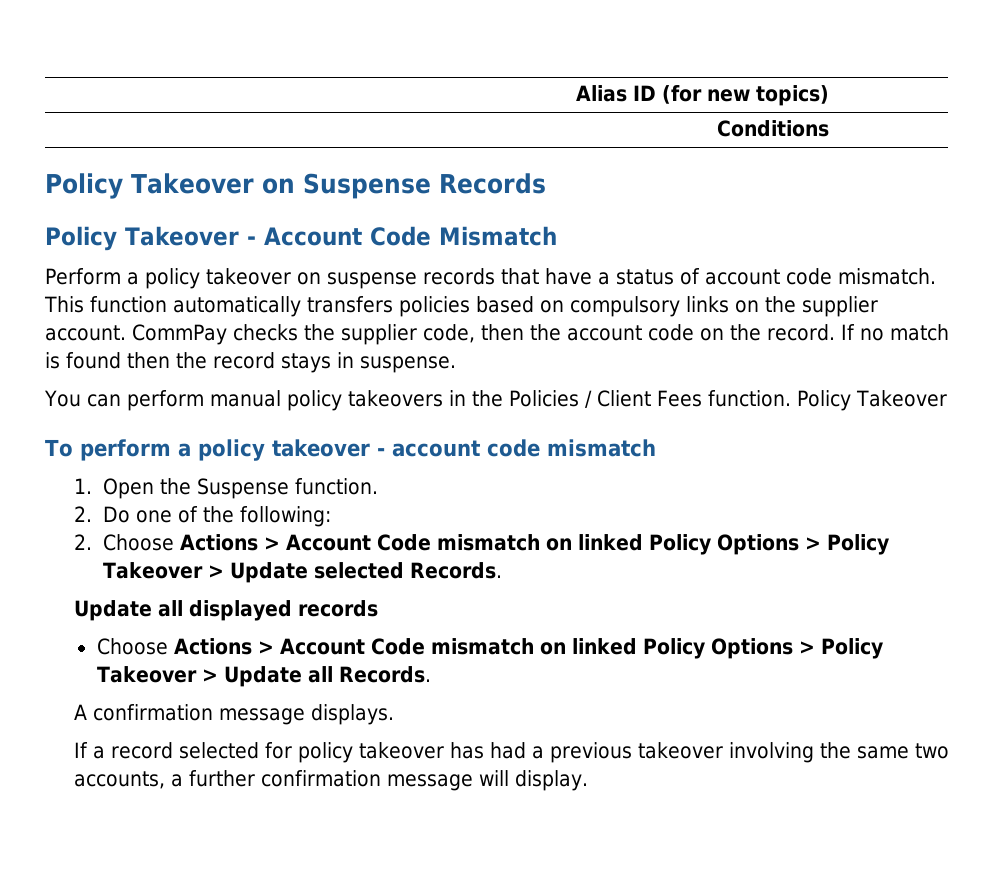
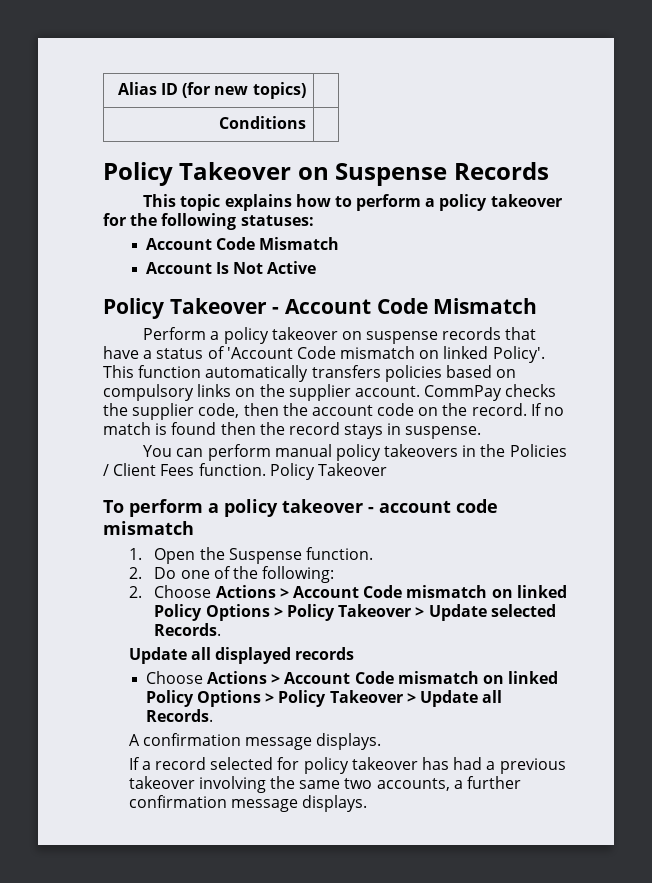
(546, 183) none -> [143,194,562,211] [103,213,314,230] [145,237,340,250] [145,261,317,274] // This topic explains how to perform a policy takeover for the following statuses: // Account Code Mismatch // Account Is Not Active
[704,268,936,285] account code mismatch. -> [226,346,545,363] 'Account Code mismatch on linked Policy'.
[478,770,588,791] will display. -> [302,795,368,812] displays.

